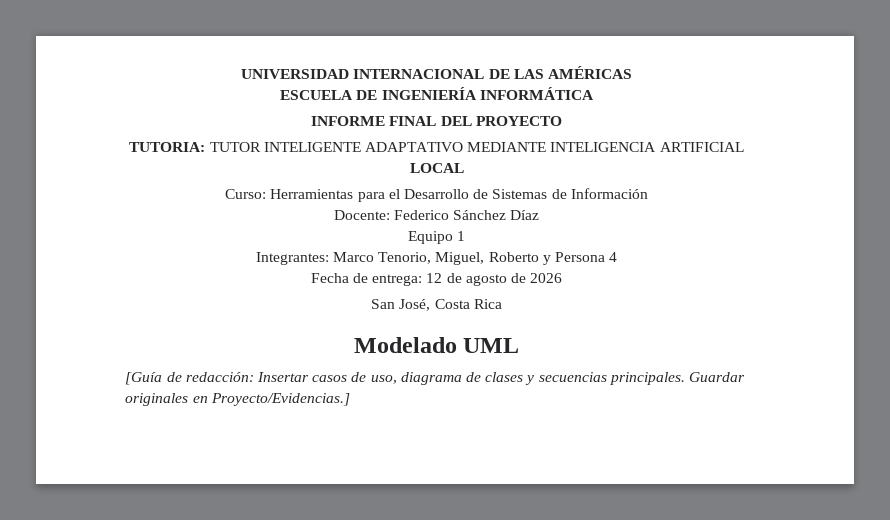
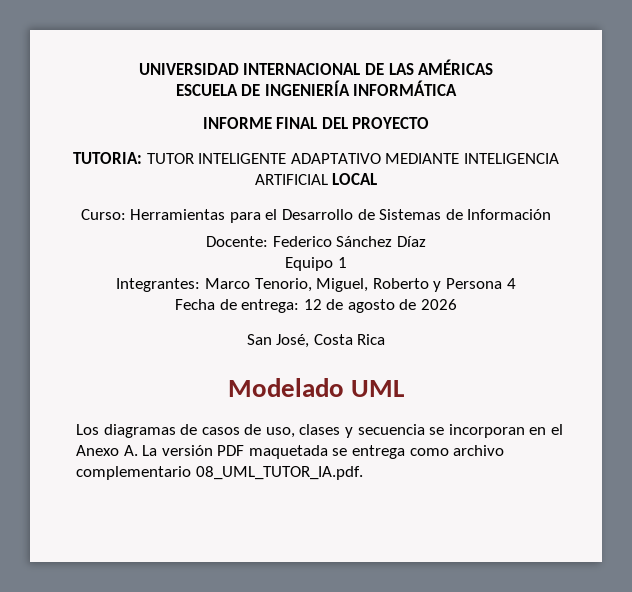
[125,372,745,385] [125,393,350,406] [Guía de redacción: Insertar casos de uso, diagrama de clases y secuencias principales. Guardar originales en Proyecto/Evidencias.] -> [75,424,563,438] [75,445,505,459] [75,466,363,480] Los diagramas de casos de uso, clases y secuencia se incorporan en el Anexo A. La versión PDF maquetada se entrega como archivo complementario 08_UML_TUTOR_IA.pdf.

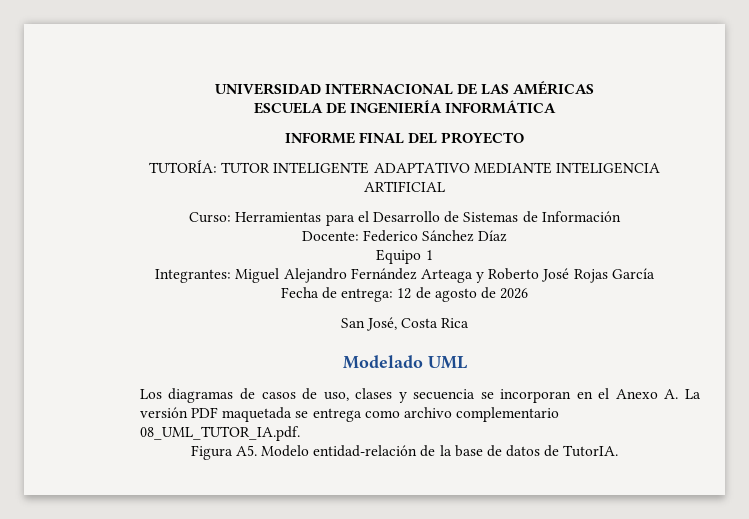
[73,152,143,164] TUTORIA: -> [149,160,218,173] TUTORÍA:
[332,173,378,185] LOCAL -> (445, 186) none
[205,278,516,292] Marco Tenorio, Miguel, Roberto y Persona 4 -> [235,268,655,283] Miguel Alejandro Fernández Arteaga y Roberto José Rojas García
(363, 473) none -> [190,445,619,460] // Figura A5. Modelo entidad-relación de la base de datos de TutorIA.

